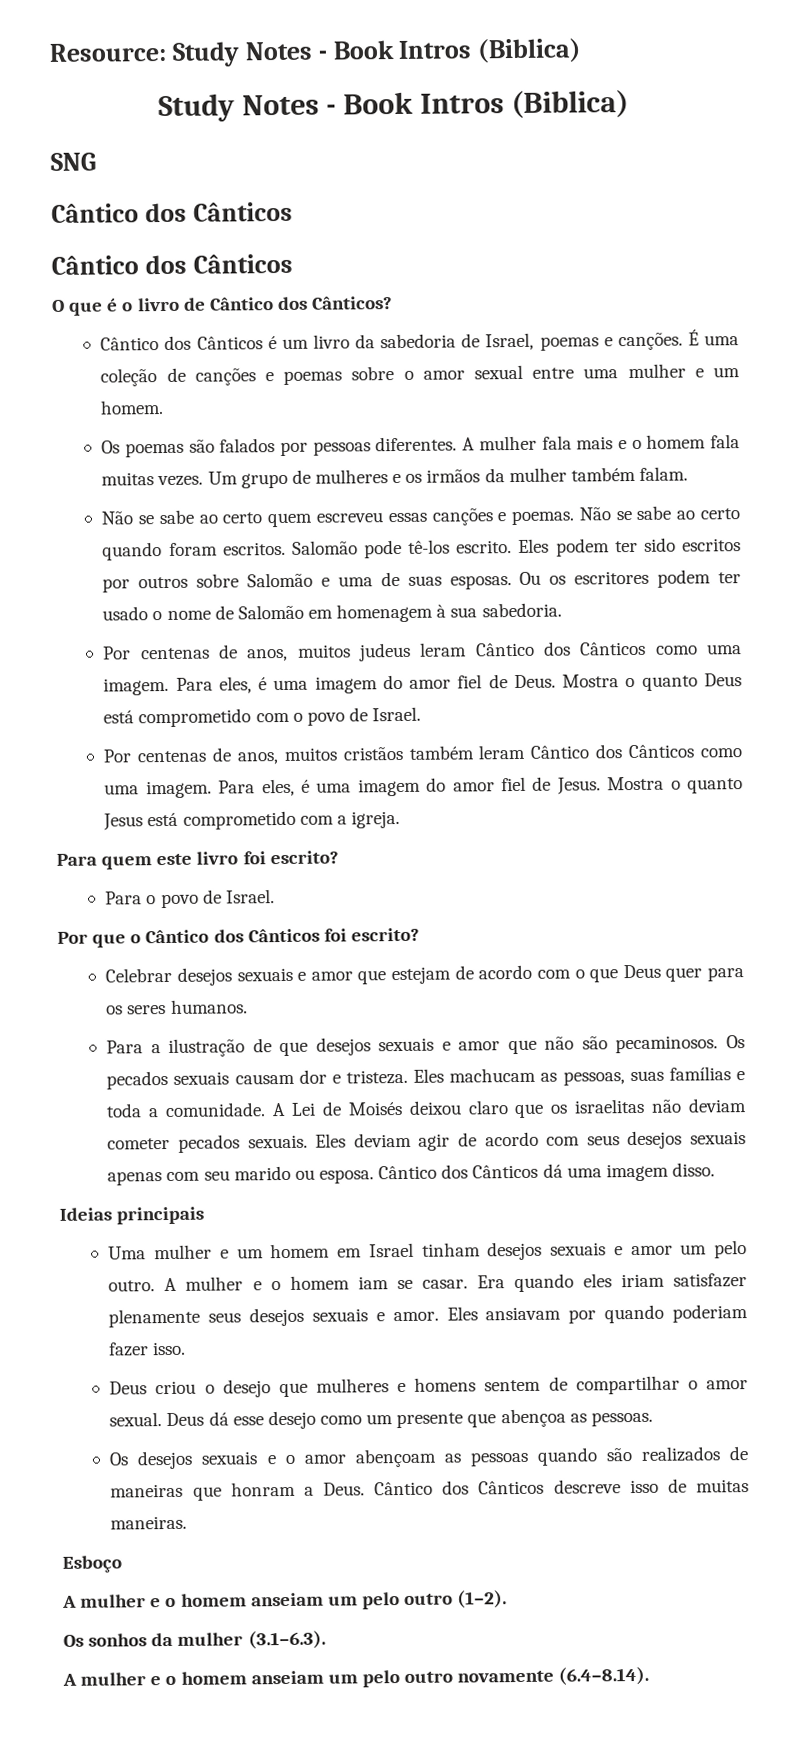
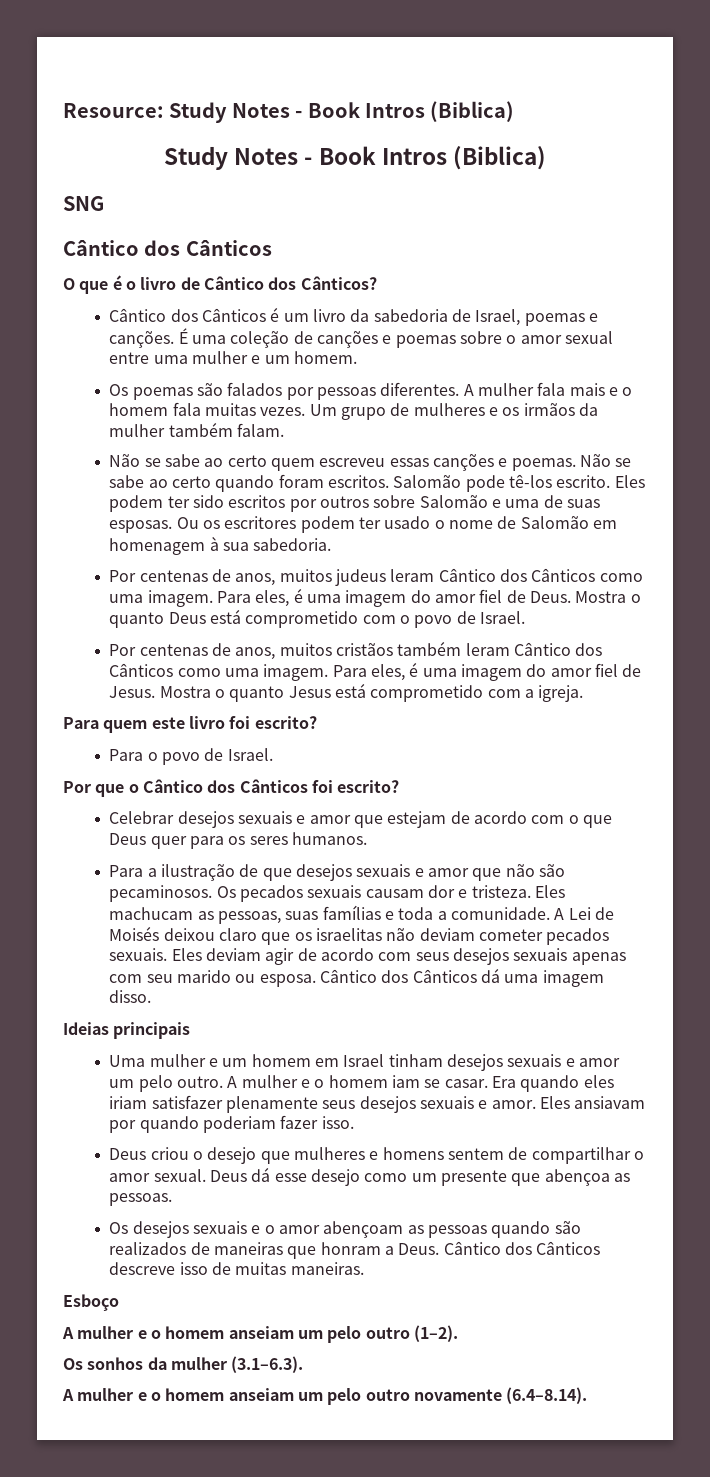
[51,253,293,275] // Cântico dos Cânticos -> (272, 248) none

